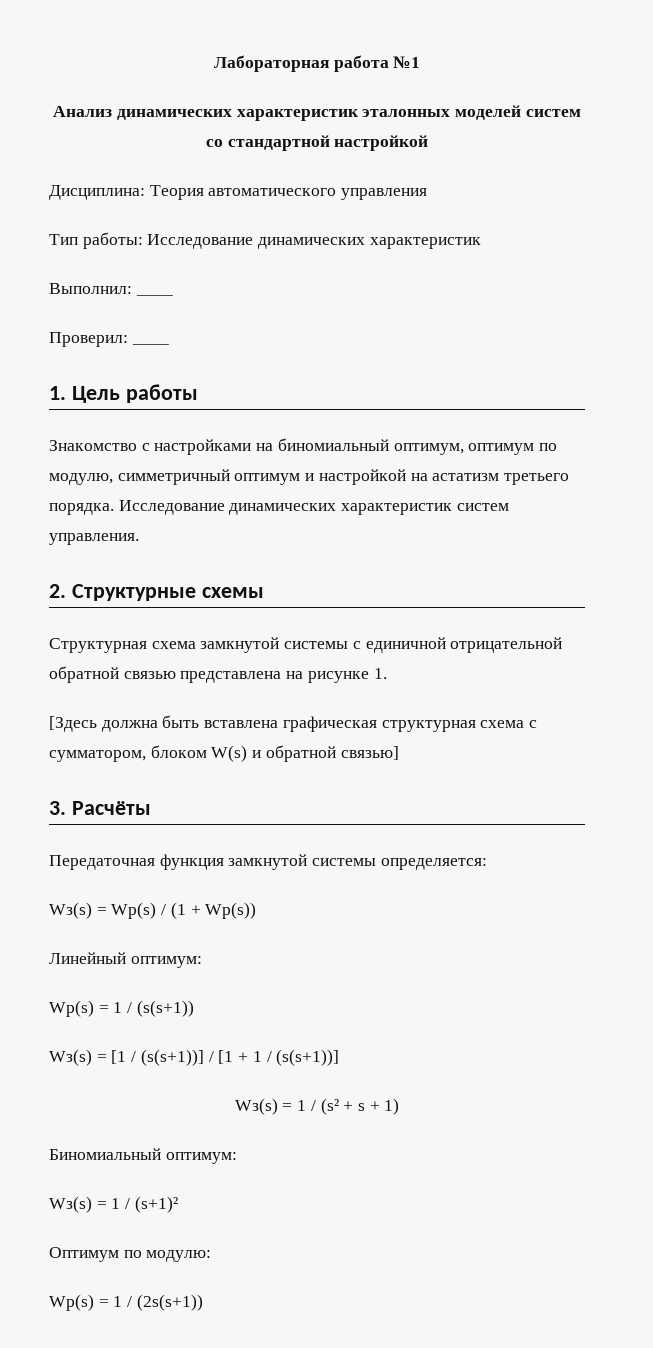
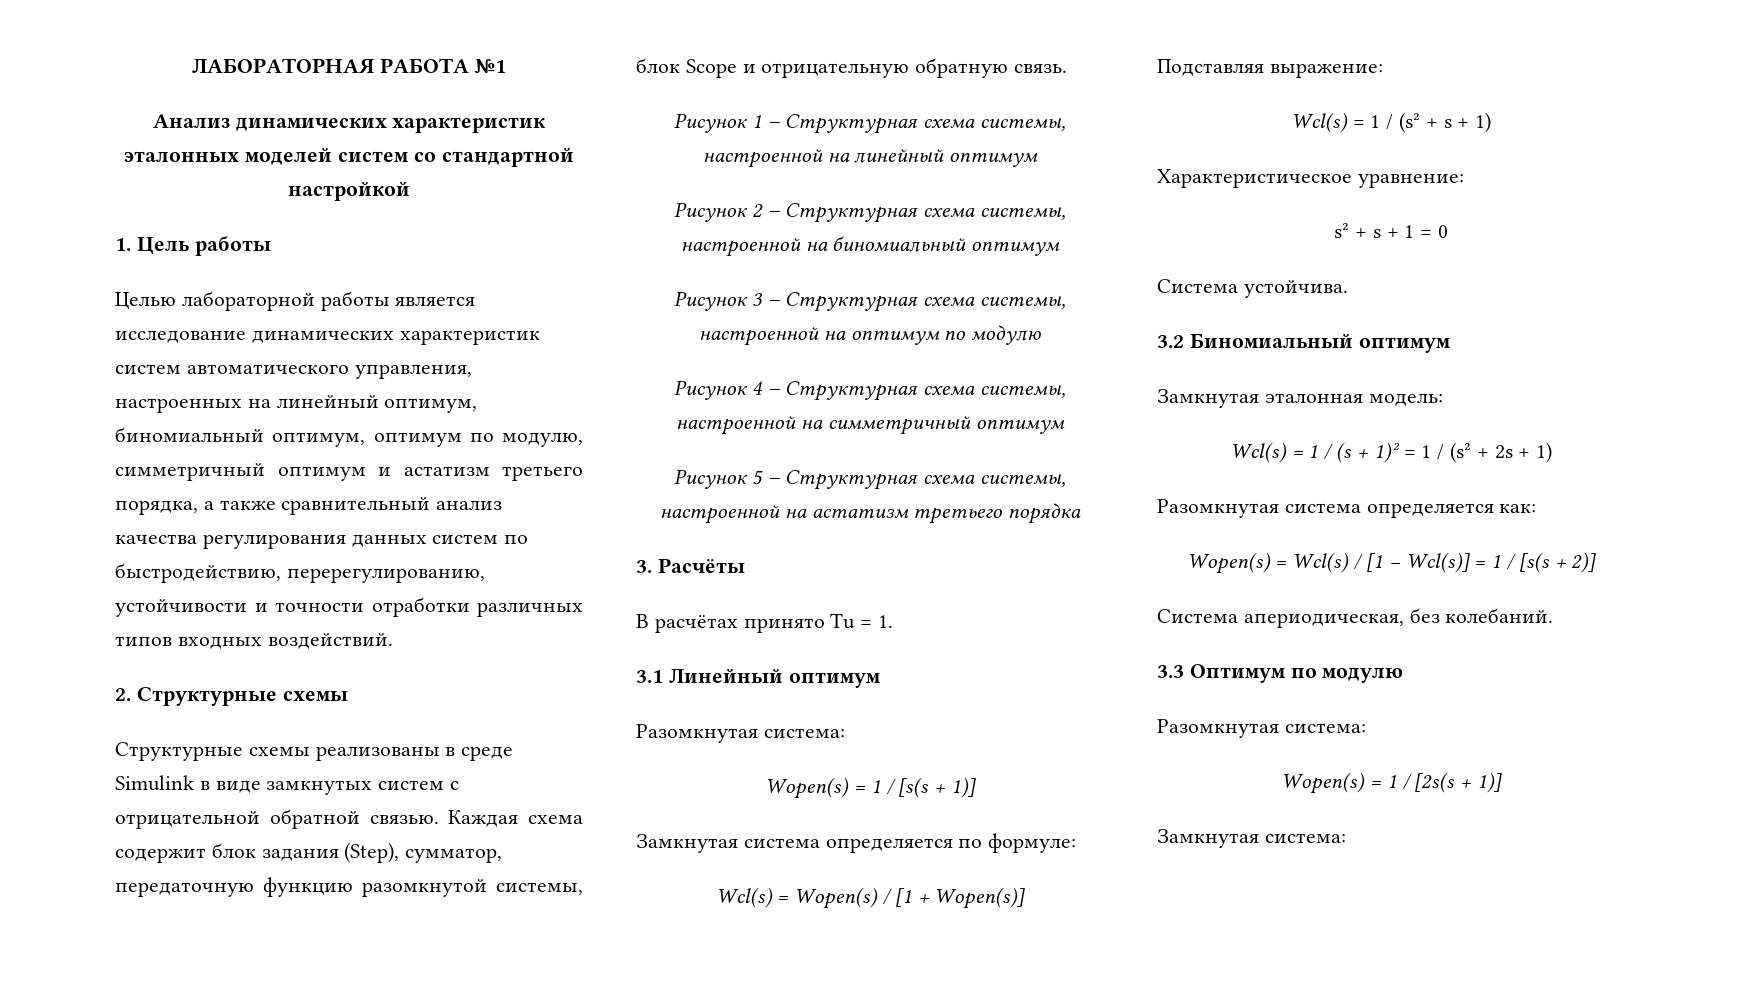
[213,55,389,72] Лабораторная работа -> [192,58,469,73] ЛАБОРАТОРНАЯ РАБОТА
[49,185,428,200] [49,232,481,249] [49,283,132,294] [135,294,173,296] [49,332,169,347] [49,384,198,403] [49,439,274,455] Дисциплина: Теория автоматического управления // Тип работы: Исследование динамических характеристик // Выполнил: ____ // Проверил: ____ // 1. Цель работы // Знакомство с настройками на -> [115,236,271,256] [115,291,476,311] [115,330,540,345] [115,364,472,379] [115,395,478,413] 1. Цель работы // Целью лабораторной работы является исследование динамических характеристик систем автоматического управления, настроенных на линейный оптимум,
[318,469,570,485] [49,500,509,515] [49,533,139,545] [49,584,264,601] [49,637,563,653] [49,666,387,683] [49,715,538,732] [49,745,399,762] [49,801,151,815] [49,854,487,870] [49,902,257,919] [49,952,202,968] [49,1000,194,1017] [49,1049,340,1066] [234,1098,278,1115] настройкой на астатизм третьего порядка. Исследование динамических характеристик систем управления. // 2. Структурные схемы // Структурная схема замкнутой системы с единичной отрицательной обратной связью представлена на рисунке 1. // [Здесь должна быть вставлена графическая структурная схема с сумматором, блоком W(s) и обратной связью] // 3. Расчёты // Передаточная функция замкнутой системы определяется: // Wз(s) = Wр(s) / (1 + Wр(s)) // Линейный оптимум: // Wр(s) = 1 / (s(s+1)) // Wз(s) = [1 / (s(s+1))] / [1 + 1 / (s(s+1))] // Wз(s) -> [403,466,583,481] [115,497,503,515] [115,534,529,549] [115,563,485,583] [115,597,583,617] [115,633,393,649] [115,687,348,706] [115,742,514,761] [115,775,460,795] [115,809,583,829] [115,842,503,863] [115,877,583,897] [636,58,1068,78] [674,113,1066,134] [702,149,1039,168] [674,202,1066,223] [680,236,1061,257] [674,291,1066,312] [698,325,1042,346] [674,380,1066,401] [676,416,1065,435] [674,469,1066,490] [659,503,1082,524] [636,558,745,573] [636,613,894,633] [636,668,881,688] [636,724,845,743] [765,777,976,799] [636,833,1077,853] [715,887,1026,909] [1157,59,1383,78] [1290,112,1348,133] астатизм третьего порядка, а также сравнительный анализ качества регулирования данных систем по быстродействию, перерегулированию, устойчивости и точности отработки различных типов входных воздействий. // 2. Структурные схемы // Структурные схемы реализованы в среде Simulink в виде замкнутых систем с отрицательной обратной связью. Каждая схема содержит блок задания (Step), сумматор, передаточную функцию разомкнутой системы, блок Scope и отрицательную обратную связь. // Рисунок 1 – Структурная схема системы, настроенной на линейный оптимум // Рисунок 2 – Структурная схема системы, настроенной на биномиальный оптимум // Рисунок 3 – Структурная схема системы, настроенной на оптимум по модулю // Рисунок 4 – Структурная схема системы, настроенной на симметричный оптимум // Рисунок 5 – Структурная схема системы, настроенной на астатизм третьего порядка // 3. Расчёты // В расчётах принято Tu = 1. // 3.1 Линейный оптимум // Разомкнутая система: // Wopen(s) = 1 / [s(s + 1)] // Замкнутая система определяется по формуле: // Wcl(s) = Wopen(s) / [1 + Wopen(s)] // Подставляя выражение: // Wcl(s)
[49,1148,237,1164] [49,1196,178,1213] [49,1247,212,1262] [49,1294,203,1311] Биномиальный оптимум: // Wз(s) = 1 / (s+1)² // Оптимум по модулю: // Wр(s) = 1 / (2s(s+1)) -> [1157,169,1464,188] [1334,223,1448,238] [1157,279,1348,298] [1157,333,1451,353] [1157,389,1443,408] [1229,442,1553,463] [1157,499,1537,518] [1186,552,1597,574] [1157,608,1554,628] [1157,664,1404,683] [1157,719,1366,738] [1281,772,1502,794] [1157,829,1346,848] Характеристическое уравнение: // s² + s + 1 = 0 // Система устойчива. // 3.2 Биномиальный оптимум // Замкнутая эталонная модель: // Wcl(s) = 1 / (s + 1)² = 1 / (s² + 2s + 1) // Разомкнутая система определяется как: // Wopen(s) = Wcl(s) / [1 − Wcl(s)] = 1 / [s(s + 2)] // Система апериодическая, без колебаний. // 3.3 Оптимум по модулю // Разомкнутая система: // Wopen(s) = 1 / [2s(s + 1)] // Замкнутая система:

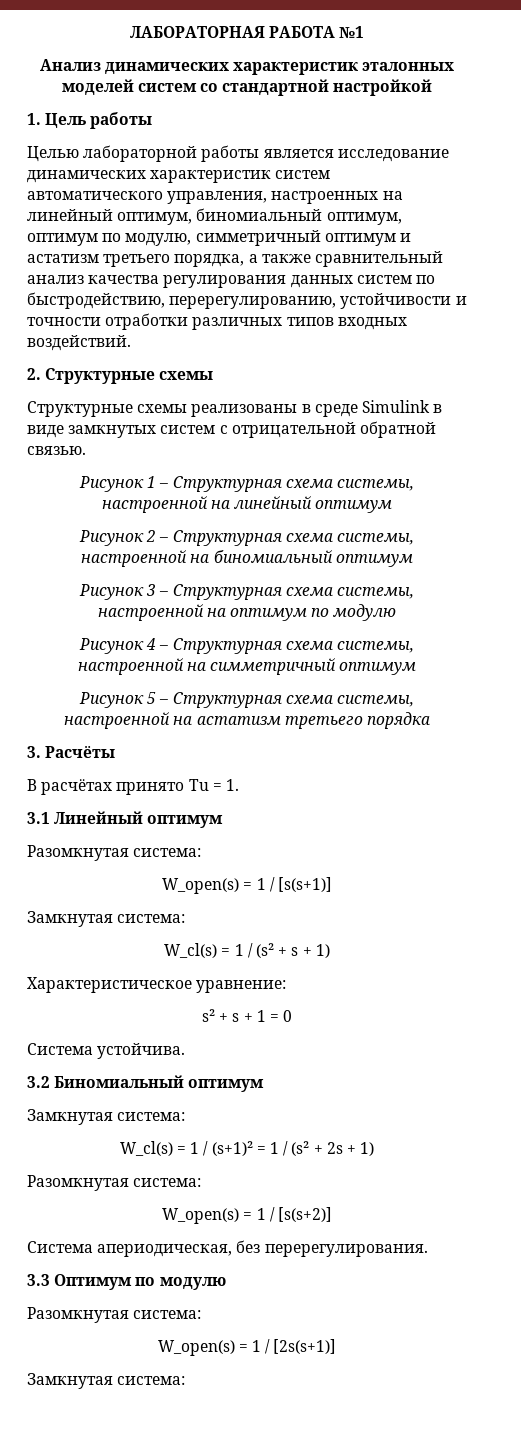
[448,810,583,827] [115,842,503,863] [115,877,583,897] [636,58,1068,78] Каждая схема содержит блок задания (Step), сумматор, передаточную функцию разомкнутой системы, блок Scope и отрицательную обратную связь. -> (86, 450) none
[765,777,976,799] [636,833,1077,853] [715,887,1026,909] [1157,59,1383,78] [1290,112,1348,133] Wopen(s) = 1 / [s(s + 1)] // Замкнутая система определяется по формуле: // Wcl(s) = Wopen(s) / [1 + Wopen(s)] // Подставляя выражение: // Wcl(s) -> [162,877,332,894] [27,911,186,927] [164,943,218,958] W_open(s) = 1 / [s(s+1)] // Замкнутая система: // W_cl(s)
[1264,393,1443,406] [1229,442,1400,463] эталонная модель: // Wcl(s) = 1 / (s + 1)² -> [117,1112,186,1121] [119,1141,253,1156] система: // W_cl(s) = 1 / (s+1)²
[1284,503,1537,518] [1186,552,1597,574] система определяется как: // Wopen(s) = Wcl(s) / [1 − Wcl(s)] = 1 / [s(s + 2)] -> [133,1178,202,1187] [162,1207,332,1224] система: // W_open(s) = 1 / [s(s+2)]
[1445,608,1554,623] колебаний. -> [264,1244,428,1257] перерегулирования.
[1281,772,1502,794] Wopen(s) = 1 / [2s(s + 1)] -> [157,1339,337,1356] W_open(s) = 1 / [2s(s+1)]

